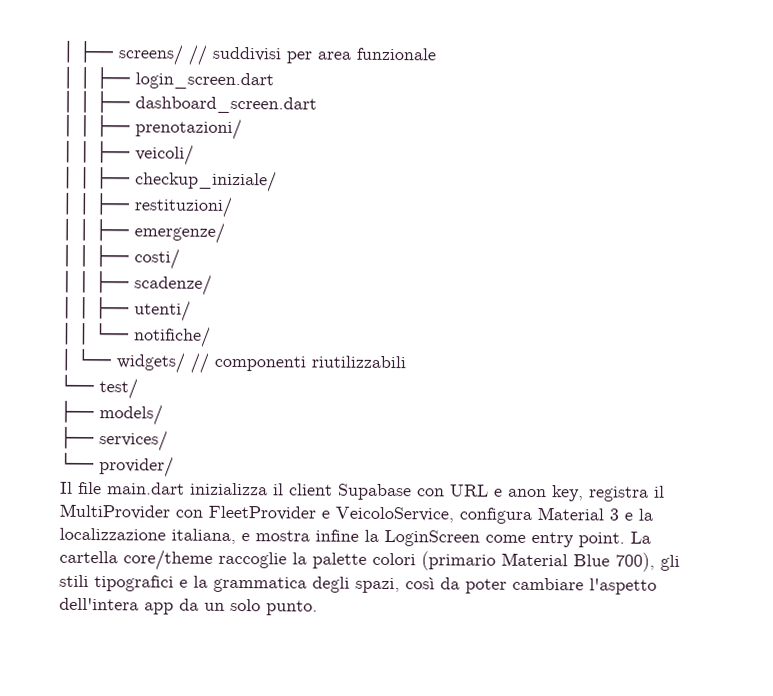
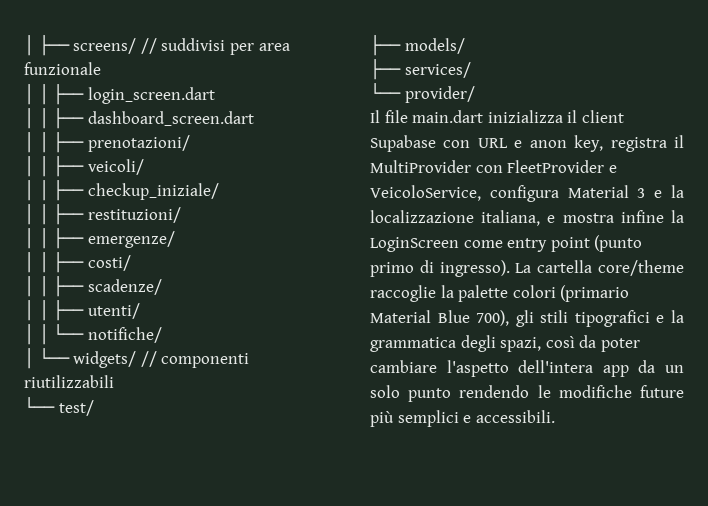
[578,532,625,548] point. -> [550,235,643,252] [370,260,510,277] point (punto primo di ingresso).
[266,600,318,616] punto. -> [408,385,684,402] [370,410,555,427] punto rendendo le modifiche future più semplici e accessibili.

